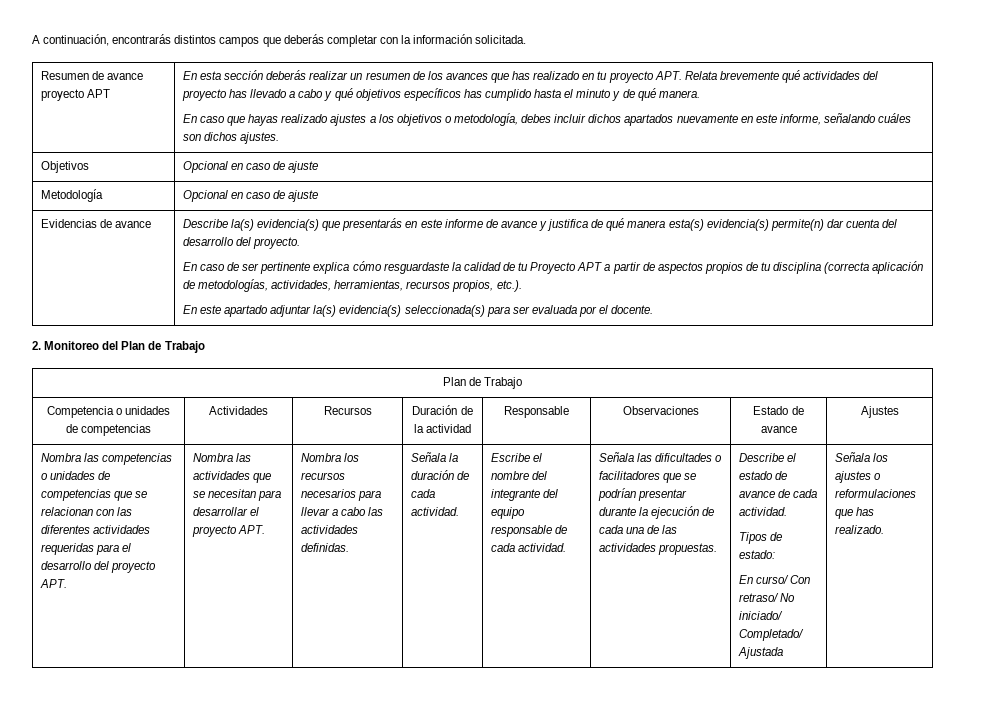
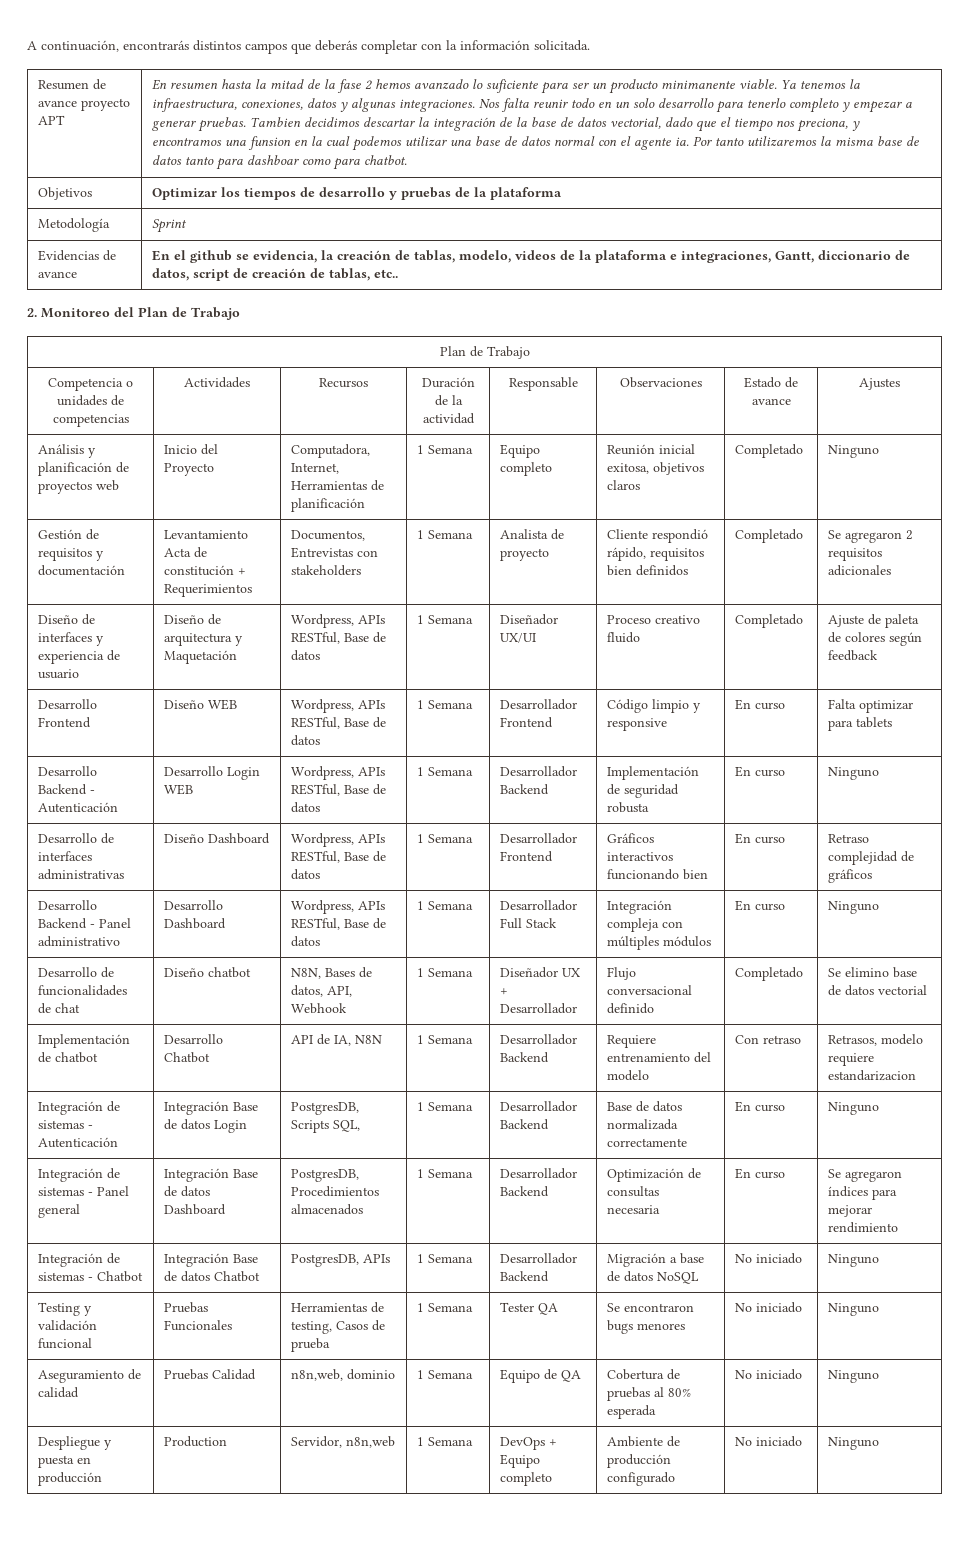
[200,70,879,83] [181,88,700,101] [182,113,912,126] [182,132,280,144] [40,161,89,173] [182,161,319,173] [40,189,103,202] [182,190,319,202] [40,219,152,228] [182,218,898,231] [182,237,301,249] [182,261,924,274] [182,279,522,292] [182,305,654,317] esta sección deberás realizar un resumen de los avances que has realizado en tu proyecto APT. Relata brevemente qué actividades del proyecto has llevado a cabo y qué objetivos específicos has cumplido hasta el minuto y de qué manera. // En caso que hayas realizado ajustes a los objetivos o metodología, debes incluir dichos apartados nuevamente en este informe, señalando cuáles son dichos ajustes. // Objetivos | Opcional en caso de ajuste // Metodología | Opcional en caso de ajuste // Evidencias de avance | Describe la(s) evidencia(s) que presentarás en este informe de avance y justifica de qué manera esta(s) evidencia(s) permite(n) dar cuenta del desarrollo del proyecto. // En caso de ser pertinente explica cómo resguardaste la calidad de tu Proyecto APT a partir de aspectos propios de tu disciplina (correcta aplicación de metodologías, actividades, herramientas, recursos propios, etc.). // En este apartado adjuntar la(s) evidencia(s) seleccionada(s) para ser evaluada por el docente. -> [169,79,860,94] [151,98,912,113] [151,117,860,132] [151,136,919,151] [151,155,407,170] [37,187,92,200] [151,187,562,200] [37,218,110,232] [151,219,187,233] [37,250,116,261] [37,271,77,278] [151,250,910,263] [151,268,398,281] resumen hasta la mitad de la fase 2 hemos avanzado lo suficiente para ser un producto minimanente viable. Ya tenemos la infraestructura, conexiones, datos y algunas integraciones. Nos falta reunir todo en un solo desarrollo para tenerlo completo y empezar a generar pruebas. Tambien decidimos descartar la integración de la base de datos vectorial, dado que el tiempo nos preciona, y encontramos una funsion en la cual podemos utilizar una base de datos normal con el agente ia. Por tanto utilizaremos la misma base de datos tanto para dashboar como para chatbot. // Objetivos | Optimizar los tiempos de desarrollo y pruebas de la plataforma // Metodología | Sprint // Evidencias de avance | En el github se evidencia, la creación de tablas, modelo, videos de la plataforma e integraciones, Gantt, diccionario de datos, script de creación de tablas, etc..
[40,453,173,465] [40,471,111,480] [40,489,148,501] [40,507,133,516] [40,525,151,534] [40,543,132,555] [40,561,157,573] [39,579,67,588] [192,453,252,462] [192,471,272,483] [192,489,282,501] [192,507,260,516] [191,525,266,537] [300,453,360,462] [300,472,345,480] [300,489,382,501] [300,507,384,516] [300,525,358,534] [300,543,349,552] [410,452,459,462] [410,470,470,480] [410,489,435,498] [410,507,459,516] [490,453,543,462] [490,471,548,480] [490,489,559,501] [490,507,525,519] [490,525,568,537] [490,543,567,552] [598,452,723,462] [598,471,697,483] [597,488,688,501] [598,506,715,519] [598,525,678,534] [598,543,718,555] [738,453,797,462] [738,471,788,480] [738,489,818,498] [738,507,787,516] [738,532,783,544] [738,550,775,559] [738,575,811,584] [738,593,796,602] [738,611,783,620] [738,629,804,641] [737,647,783,659] [834,452,889,462] [834,471,882,483] [834,489,916,498] [834,507,875,519] [834,525,884,534] Nombra las competencias o unidades de competencias que se relacionan con las diferentes actividades requeridas para el desarrollo del proyecto APT. | Nombra las actividades que se necesitan para desarrollar el proyecto APT. | Nombra los recursos necesarios para llevar a cabo las actividades definidas. | Señala la duración de cada actividad. | Escribe el nombre del integrante del equipo responsable de cada actividad. | Señala las dificultades o facilitadores que se podrían presentar durante la ejecución de cada una de las actividades propuestas. | Describe el estado de avance de cada actividad. // Tipos de estado: // En curso/ Con retraso/ No iniciado/ Completado/ Ajustada | Señala los ajustes o reformulaciones que has realizado. -> [37,444,96,458] [37,462,129,476] [37,480,119,494] [163,444,218,455] [163,463,214,476] [290,444,370,458] [290,463,339,474] [290,480,384,491] [290,498,365,512] [416,445,473,454] [499,444,540,458] [499,462,552,476] [606,444,695,455] [606,462,704,475] [606,480,640,490] [734,444,803,458] [827,445,879,458] [37,529,99,540] [37,548,104,561] [37,565,125,576] [163,530,248,539] [163,547,207,558] [163,565,246,576] [163,584,252,597] [290,530,365,541] [290,547,378,558] [290,565,361,576] [416,530,473,539] [499,529,564,540] [499,548,549,561] [606,529,708,543] [606,547,704,561] [606,565,688,576] [734,529,803,543] [827,530,913,543] [827,548,882,561] [827,565,891,576] [37,614,95,625] [37,632,104,646] [37,650,120,664] [37,669,79,679] [163,614,221,625] [163,633,243,646] [163,650,237,664] [290,614,385,628] [290,632,386,644] [290,650,320,661] [416,615,473,624] [499,614,558,625] [499,633,536,643] [606,615,700,624] [606,632,640,643] [734,614,803,628] [827,614,919,628] [827,632,922,646] [827,650,878,661] [37,699,97,709] [37,717,91,728] [163,699,237,710] [290,699,385,713] [290,717,386,729] [290,735,320,746] [416,700,473,709] [499,699,577,710] [499,717,553,728] [606,699,701,713] [606,718,667,731] [734,699,785,710] [827,699,913,713] [827,717,892,731] [37,766,97,776] [37,784,95,795] [37,802,118,813] [163,766,260,780] [163,784,193,795] [290,766,385,780] [290,784,386,796] [290,802,320,813] [416,767,473,776] [499,766,577,777] [499,784,549,795] [606,766,699,780] [606,784,679,798] [606,802,649,813] [734,766,785,777] [827,767,879,780] [37,833,114,844] [37,851,92,861] [37,869,124,880] [163,833,270,844] [290,833,385,847] [290,851,386,863] [290,869,320,880] [416,834,473,843] [499,833,577,844] [499,851,553,862] [606,833,654,843] [606,852,673,861] [606,869,708,880] [734,833,785,844] [827,834,869,843] [827,851,914,865] [827,869,872,883] [37,900,97,910] [37,918,131,929] [37,936,120,947] [163,900,223,910] [163,918,226,929] [290,900,385,914] [290,918,386,930] [290,936,320,947] [416,901,473,910] [499,900,577,911] [499,918,557,929] [606,900,672,914] [606,918,683,932] [606,936,711,950] [734,900,785,911] [827,901,879,914] [37,967,114,978] [37,985,127,996] [37,1003,80,1014] [163,967,251,978] [290,967,372,979] [290,985,352,997] [290,1003,347,1014] [416,968,473,977] [499,967,581,978] [499,988,508,995] [499,1003,577,1014] [606,967,636,980] [606,985,692,995] [606,1003,654,1014] [734,967,803,981] [827,967,917,978] [827,985,927,996] [37,1034,130,1048] [37,1052,98,1063] [163,1034,223,1044] [163,1052,210,1063] [290,1034,382,1046] [416,1035,473,1044] [499,1034,577,1045] [499,1052,549,1063] [606,1035,656,1048] [606,1052,711,1063] [606,1070,649,1081] [734,1035,801,1044] [827,1034,923,1046] [827,1053,874,1066] [827,1070,916,1081] [37,1101,120,1115] [37,1120,93,1129] [37,1137,118,1148] [163,1101,258,1115] [163,1119,247,1133] [290,1102,359,1115] [290,1120,360,1133] [416,1102,473,1111] [499,1101,577,1112] [499,1119,549,1130] [606,1101,682,1112] [606,1119,678,1130] [606,1138,687,1147] [734,1101,785,1112] [827,1102,879,1115] [37,1168,120,1182] [37,1186,129,1196] [37,1204,80,1218] [163,1168,258,1182] [163,1186,210,1197] [163,1204,226,1215] [290,1169,359,1182] [290,1186,379,1197] [290,1204,363,1215] [416,1169,473,1178] [499,1168,577,1179] [499,1186,549,1197] [606,1168,701,1182] [606,1186,659,1197] [606,1205,660,1214] [734,1168,785,1179] [827,1169,902,1182] [827,1186,897,1200] [827,1205,872,1217] [827,1222,898,1233] [37,1253,120,1267] [37,1271,143,1282] [163,1253,258,1267] [163,1271,260,1282] [290,1254,390,1267] [416,1254,473,1263] [499,1253,577,1264] [499,1271,549,1282] [606,1253,704,1267] [606,1271,699,1284] [734,1253,802,1264] [827,1254,879,1267] [37,1302,92,1316] [37,1320,97,1331] [37,1338,92,1349] [163,1302,208,1313] [163,1320,232,1331] [290,1302,384,1313] [290,1320,385,1334] [290,1338,330,1352] [416,1303,473,1312] [499,1302,558,1315] [606,1303,694,1312] [606,1320,685,1334] [734,1302,802,1313] [827,1303,879,1316] [37,1369,141,1383] [37,1387,79,1398] [163,1369,256,1380] [290,1369,395,1381] [416,1370,473,1379] [499,1369,581,1383] [606,1369,680,1380] [606,1387,691,1401] [606,1405,656,1419] [734,1369,802,1380] [827,1370,879,1383] [37,1436,112,1450] [37,1455,91,1468] [37,1472,102,1486] [163,1436,227,1447] [290,1436,395,1448] [416,1437,473,1446] [499,1437,557,1450] [499,1454,540,1468] [499,1472,552,1486] [606,1436,680,1447] [606,1454,671,1468] [606,1472,675,1486] [734,1436,802,1447] [827,1437,879,1450] Análisis y planificación de proyectos web | Inicio del Proyecto | Computadora, Internet, Herramientas de planificación | 1 Semana | Equipo completo | Reunión inicial exitosa, objetivos claros | Completado | Ninguno // Gestión de requisitos y documentación | Levantamiento Acta de constitución + Requerimientos | Documentos, Entrevistas con stakeholders | 1 Semana | Analista de proyecto | Cliente respondió rápido, requisitos bien definidos | Completado | Se agregaron 2 requisitos adicionales // Diseño de interfaces y experiencia de usuario | Diseño de arquitectura y Maquetación | Wordpress, APIs RESTful, Base de datos | 1 Semana | Diseñador UX/UI | Proceso creativo fluido | Completado | Ajuste de paleta de colores según feedback // Desarrollo Frontend | Diseño WEB | Wordpress, APIs RESTful, Base de datos | 1 Semana | Desarrollador Frontend | Código limpio y responsive | En curso | Falta optimizar para tablets // Desarrollo Backend - Autenticación | Desarrollo Login WEB | Wordpress, APIs RESTful, Base de datos | 1 Semana | Desarrollador Backend | Implementación de seguridad robusta | En curso | Ninguno // Desarrollo de interfaces administrativas | Diseño Dashboard | Wordpress, APIs RESTful, Base de datos | 1 Semana | Desarrollador Frontend | Gráficos interactivos funcionando bien | En curso | Retraso complejidad de gráficos // Desarrollo Backend - Panel administrativo | Desarrollo Dashboard | Wordpress, APIs RESTful, Base de datos | 1 Semana | Desarrollador Full Stack | Integración compleja con múltiples módulos | En curso | Ninguno // Desarrollo de funcionalidades de chat | Diseño chatbot | N8N, Bases de datos, API, Webhook | 1 Semana | Diseñador UX + Desarrollador | Flujo conversacional definido | Completado | Se elimino base de datos vectorial // Implementación de chatbot | Desarrollo Chatbot | API de IA, N8N | 1 Semana | Desarrollador Backend | Requiere entrenamiento del modelo | Con retraso | Retrasos, modelo requiere estandarizacion // Integración de sistemas - Autenticación | Integración Base de datos Login | PostgresDB, Scripts SQL, | 1 Semana | Desarrollador Backend | Base de datos normalizada correctamente | En curso | Ninguno // Integración de sistemas - Panel general | Integración Base de datos Dashboard | PostgresDB, Procedimientos almacenados | 1 Semana | Desarrollador Backend | Optimización de consultas necesaria | En curso | Se agregaron índices para mejorar rendimiento // Integración de sistemas - Chatbot | Integración Base de datos Chatbot | PostgresDB, APIs | 1 Semana | Desarrollador Backend | Migración a base de datos NoSQL | No iniciado | Ninguno // Testing y validación funcional | Pruebas Funcionales | Herramientas de testing, Casos de prueba | 1 Semana | Tester QA | Se encontraron bugs menores | No iniciado | Ninguno // Aseguramiento de calidad | Pruebas Calidad | n8n,web, dominio | 1 Semana | Equipo de QA | Cobertura de pruebas al 80% esperada | No iniciado | Ninguno // Despliegue y puesta en producción | Production | Servidor, n8n,web | 1 Semana | DevOps + Equipo completo | Ambiente de producción configurado | No iniciado | Ninguno

